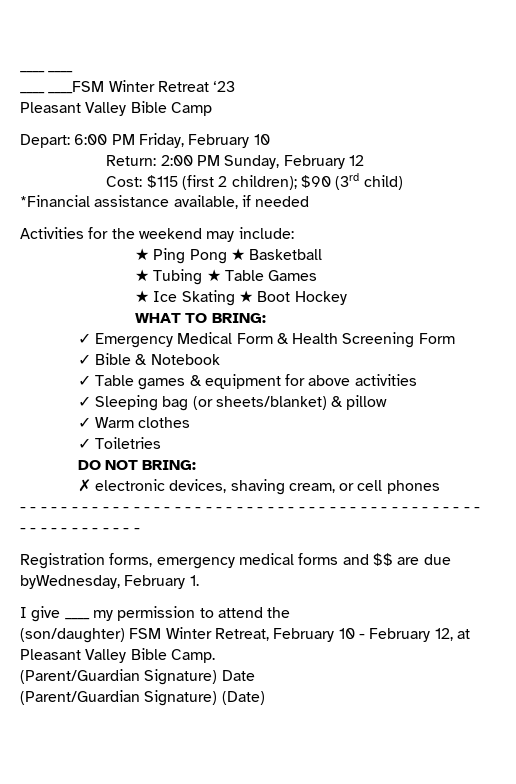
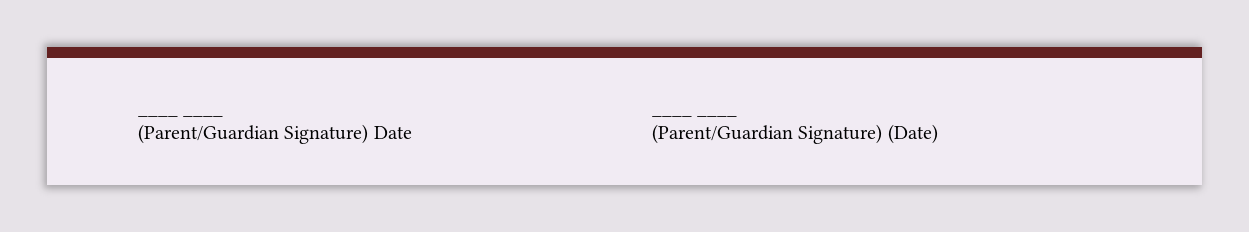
[20,71,74,73] [20,80,236,94] [20,101,212,116] [20,133,270,148] [106,155,364,169] [106,173,403,190] [20,195,310,209] [20,227,294,242] [135,248,323,264] [135,269,318,285] [135,290,347,306] [135,313,266,323] [77,332,455,348] [77,353,220,365] [77,374,417,390] [77,395,388,411] [77,417,191,428] [77,437,161,449] [77,460,197,470] [77,479,440,495] [20,507,481,512] [20,528,140,533] [20,553,451,569] [20,575,199,589] [20,606,291,622] [20,627,470,643] [20,648,215,663] ____ ____ // ____ ____FSM Winter Retreat ‘23 // Pleasant Valley Bible Camp // Depart: 6:00 PM Friday, February 10 // Return: 2:00 PM Sunday, February 12 // Cost: $115 (first 2 children); $90 (3rd child) // *Financial assistance available, if needed // Activities for the weekend may include: // ★ Ping Pong ★ Basketball // ★ Tubing ★ Table Games // ★ Ice Skating ★ Boot Hockey // WHAT TO BRING: // ✓ Emergency Medical Form & Health Screening Form // ✓ Bible & Notebook // ✓ Table games & equipment for above activities // ✓ Sleeping bag (or sheets/blanket) & pillow // ✓ Warm clothes // ✓ Toiletries // DO NOT BRING: // ✗ electronic devices, shaving cream, or cell phones // - - - - - - - - - - - - - - - - - - - - - - - - - - - - - - - - - - - - - - - - - - - - - - - - - - - - - - - - - // Registration forms, emergency medical forms and $$ are due byWednesday, February 1. // I give ____ my permission to attend the // (son/daughter) FSM Winter Retreat, February 10 - February 12, at Pleasant Valley Bible Camp. -> [138,114,224,117] ____ ____
(255, 675) none -> [652,114,738,117] // ____ ____

